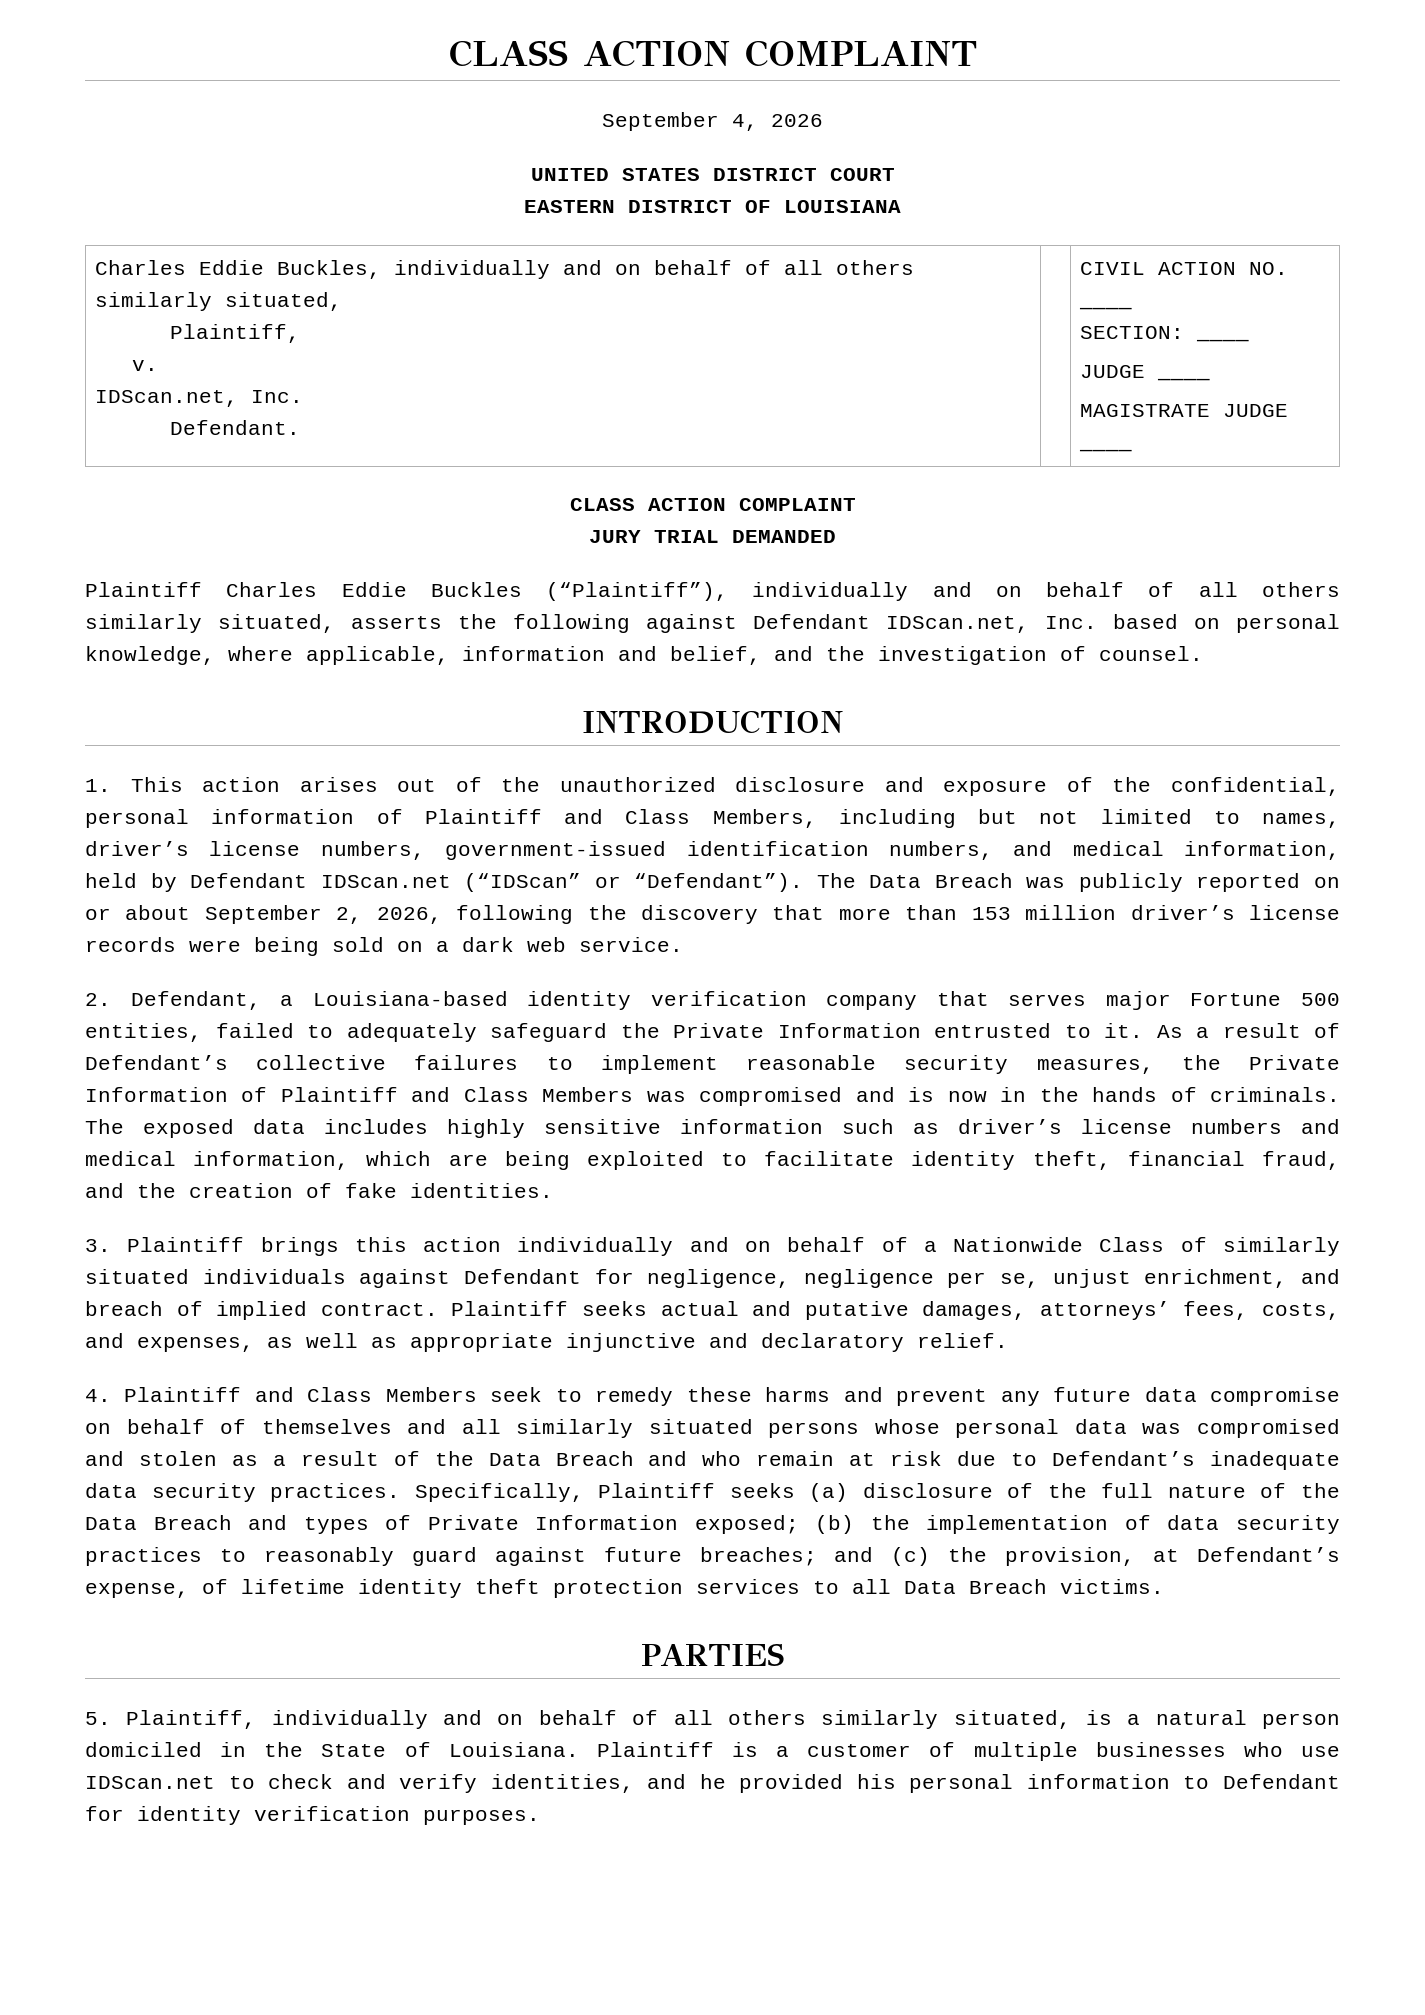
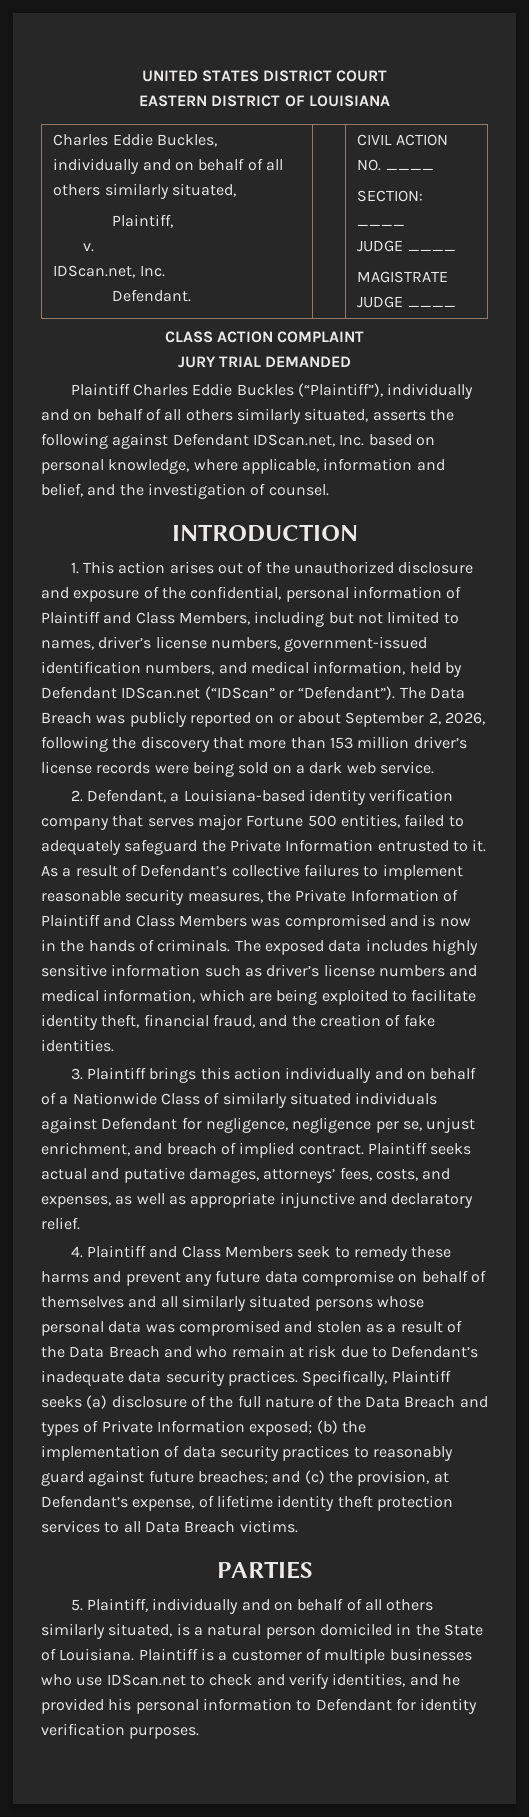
[448,40,977,67] [602,112,823,131] CLASS ACTION COMPLAINT // September 4, 2026 // -> (141, 76) none

